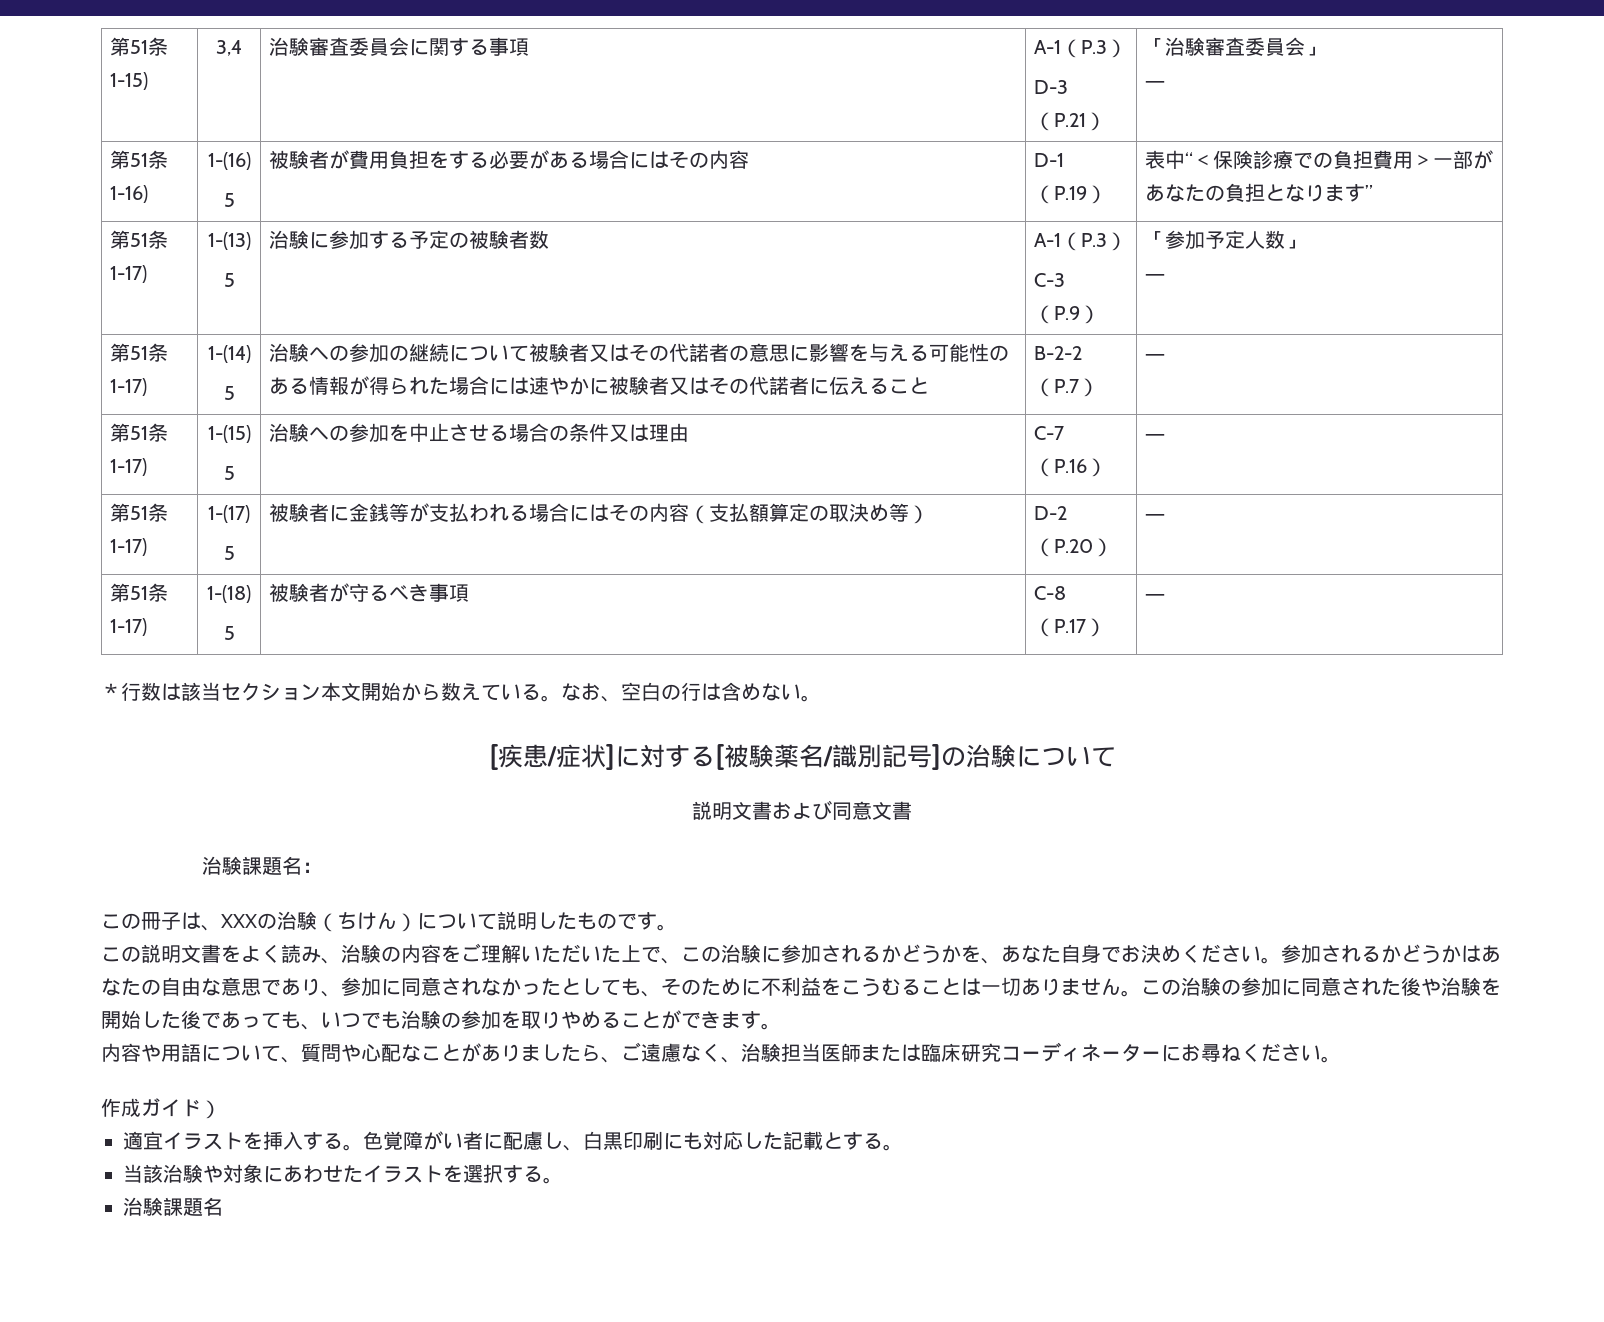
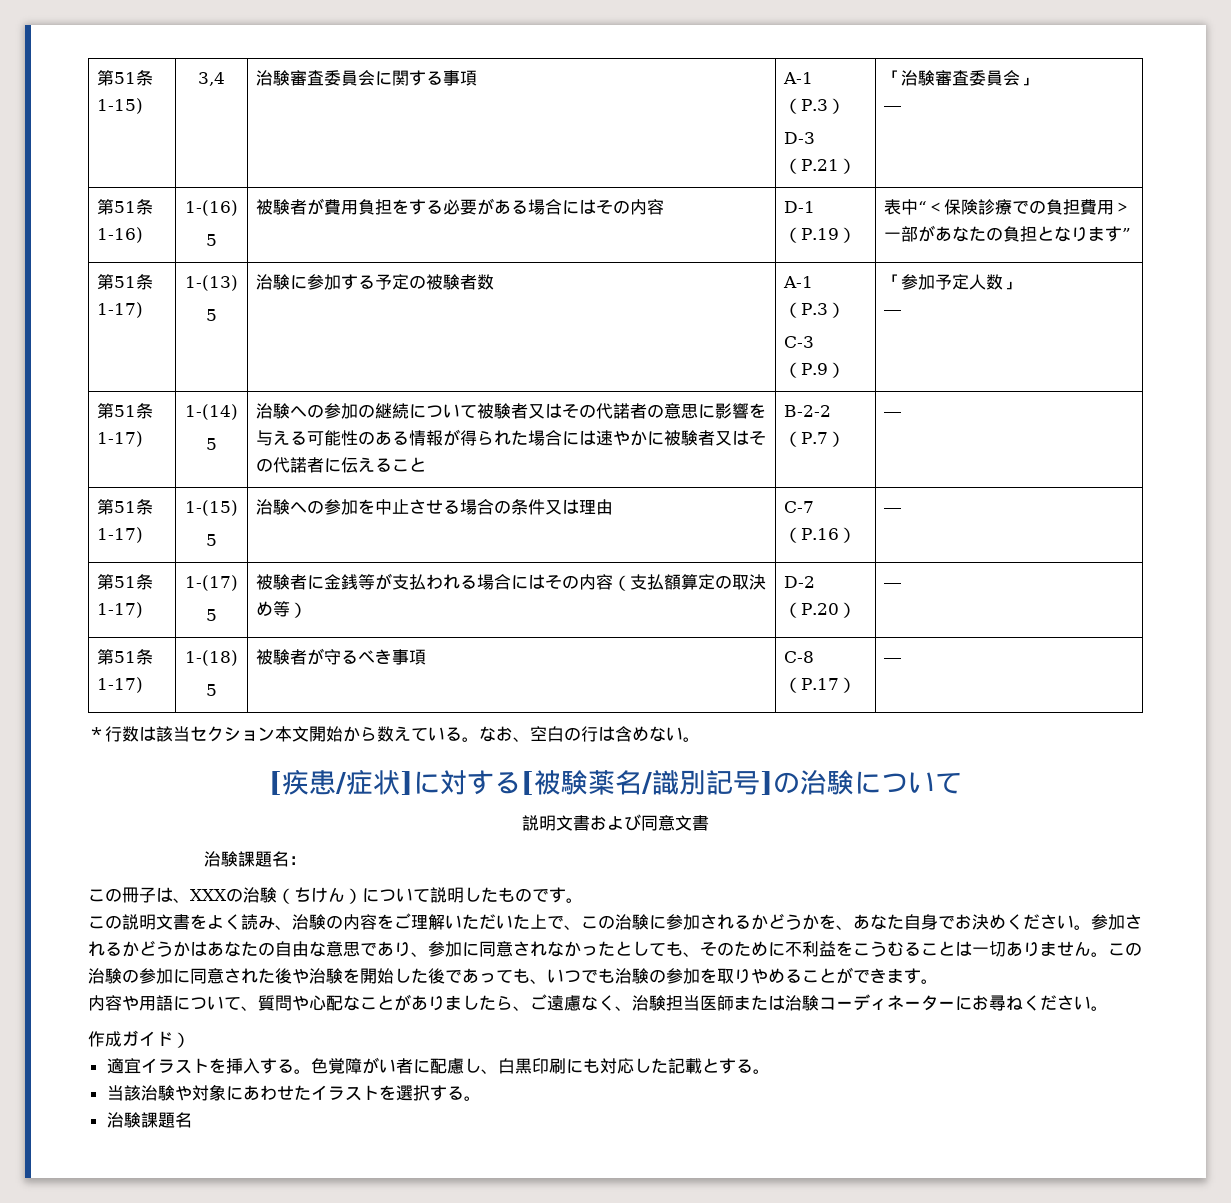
[921,1043,1001,1062] 臨床研究 -> [785,995,819,1011] 治験

